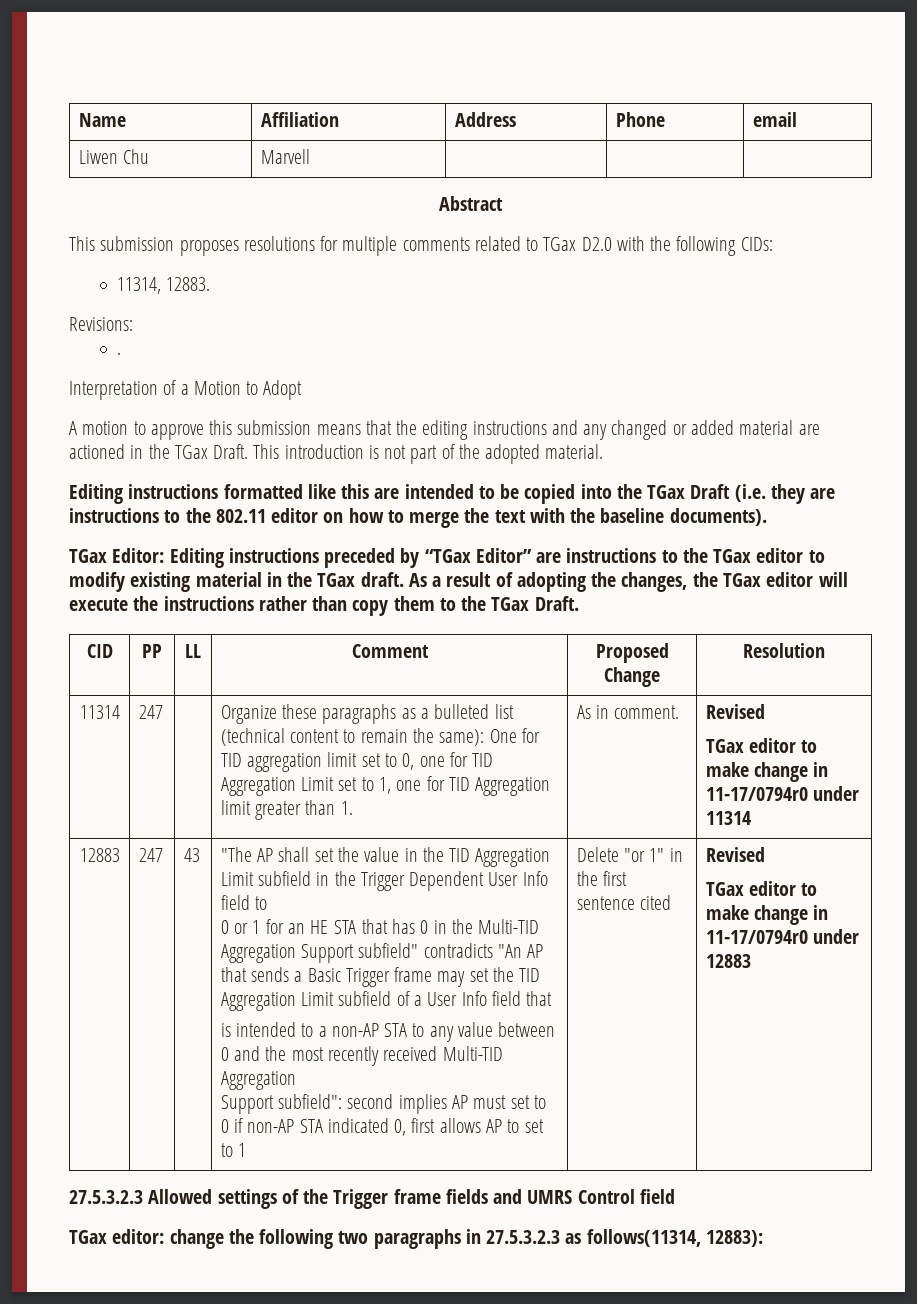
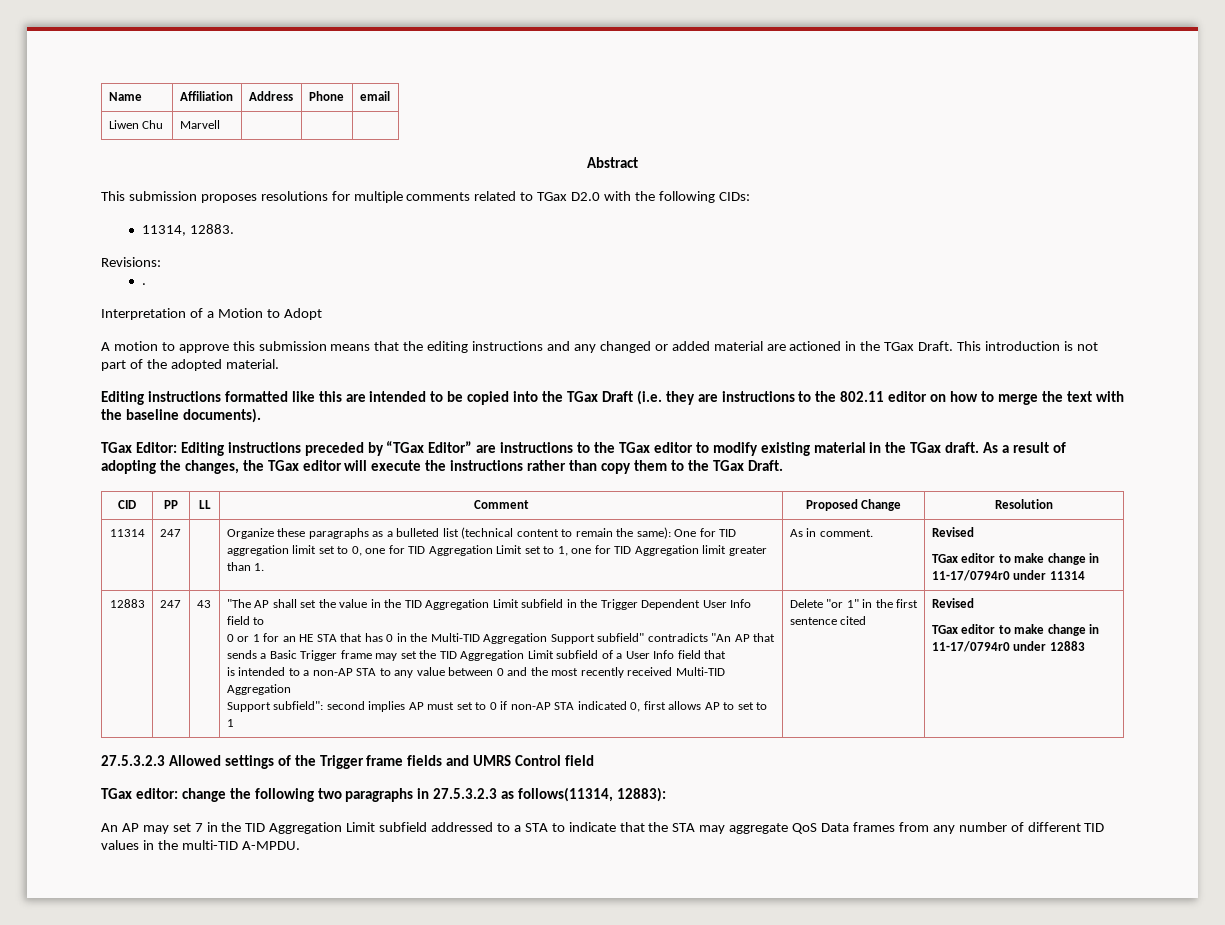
(763, 1238) none -> [101,822,1105,834] [101,840,300,850] // An AP may set 7 in the TID Aggregation Limit subfield addressed to a STA to indicate that the STA may aggregate QoS Data frames from any number of different TID values in the multi-TID A-MPDU.

